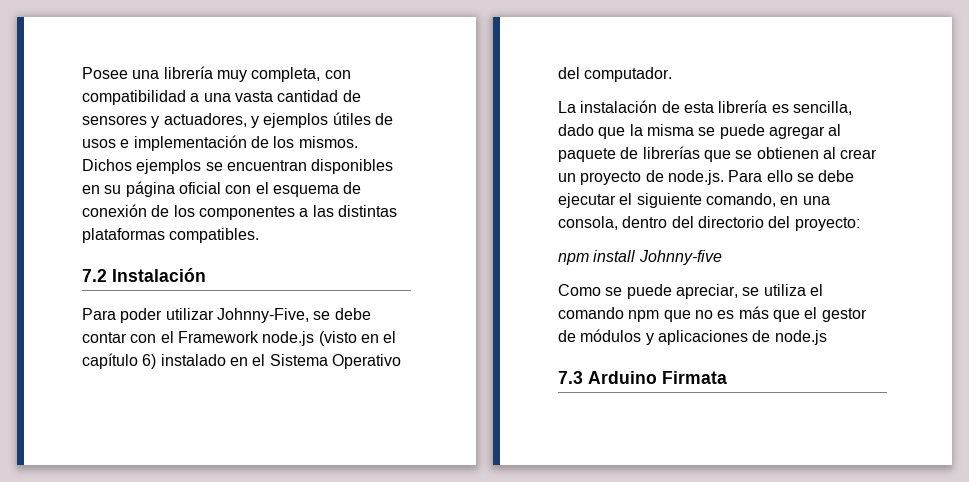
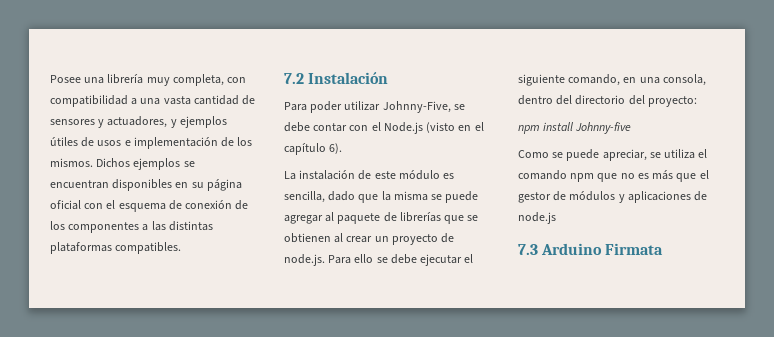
[177,331,315,346] Framework node.js -> [383,122,423,134] Node.js
[142,354,401,369] [558,67,673,82] 6) instalado en el Sistema Operativo del computador. -> [329,143,343,154] 6).
[683,100,768,113] esta librería -> [374,170,440,180] este módulo

